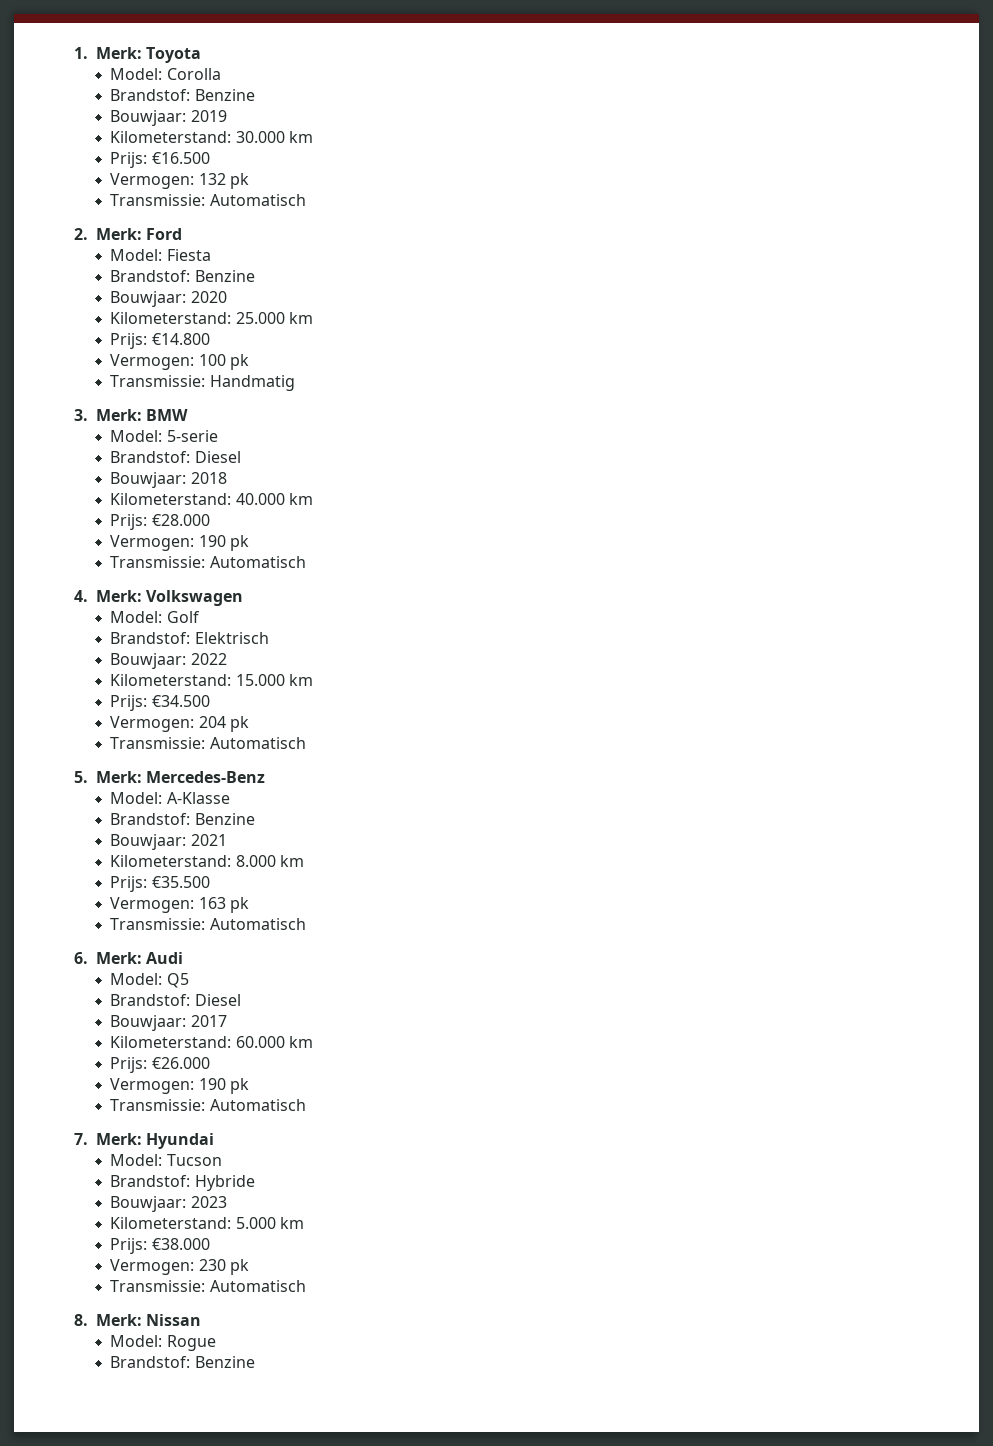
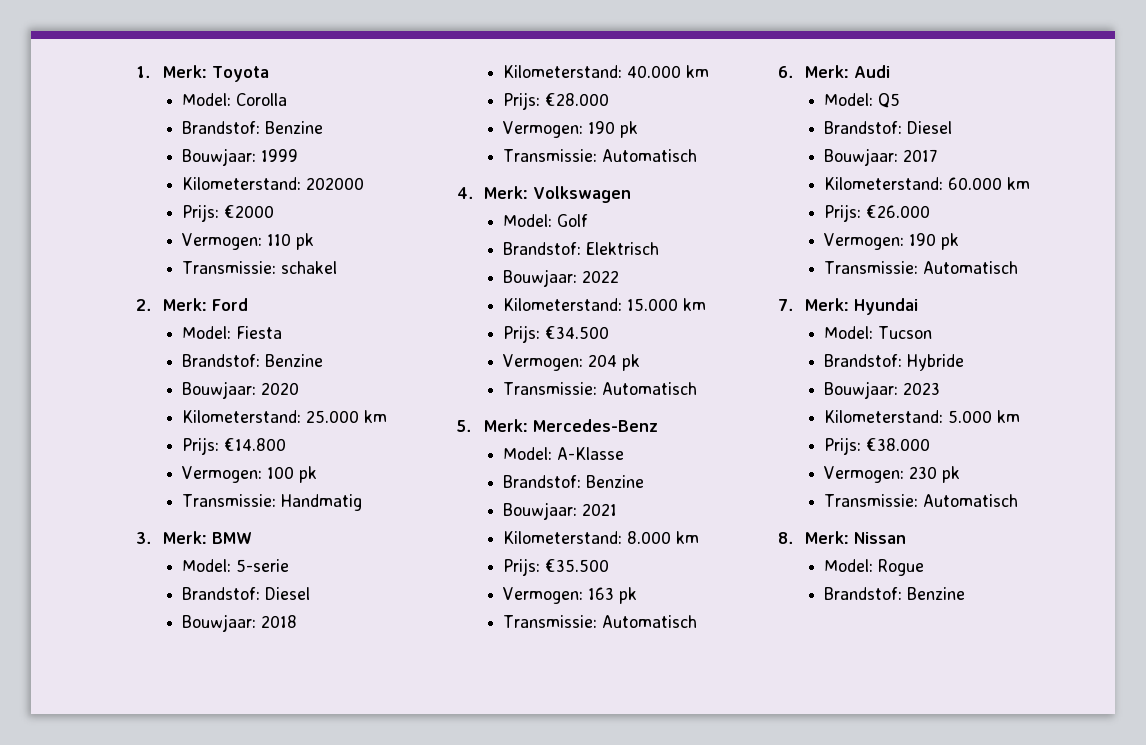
[190,110,227,122] [110,131,314,143] [110,152,210,168] [110,173,250,189] [110,194,306,206] 2019 // Kilometerstand: 30.000 km // Prijs: €16.500 // Vermogen: 132 pk // Transmissie: Automatisch -> [261,149,299,162] [182,177,365,190] [182,204,275,222] [182,233,315,250] [182,261,338,274] 1999 // Kilometerstand: 202000 // Prijs: €2000 // Vermogen: 110 pk // Transmissie: schakel

